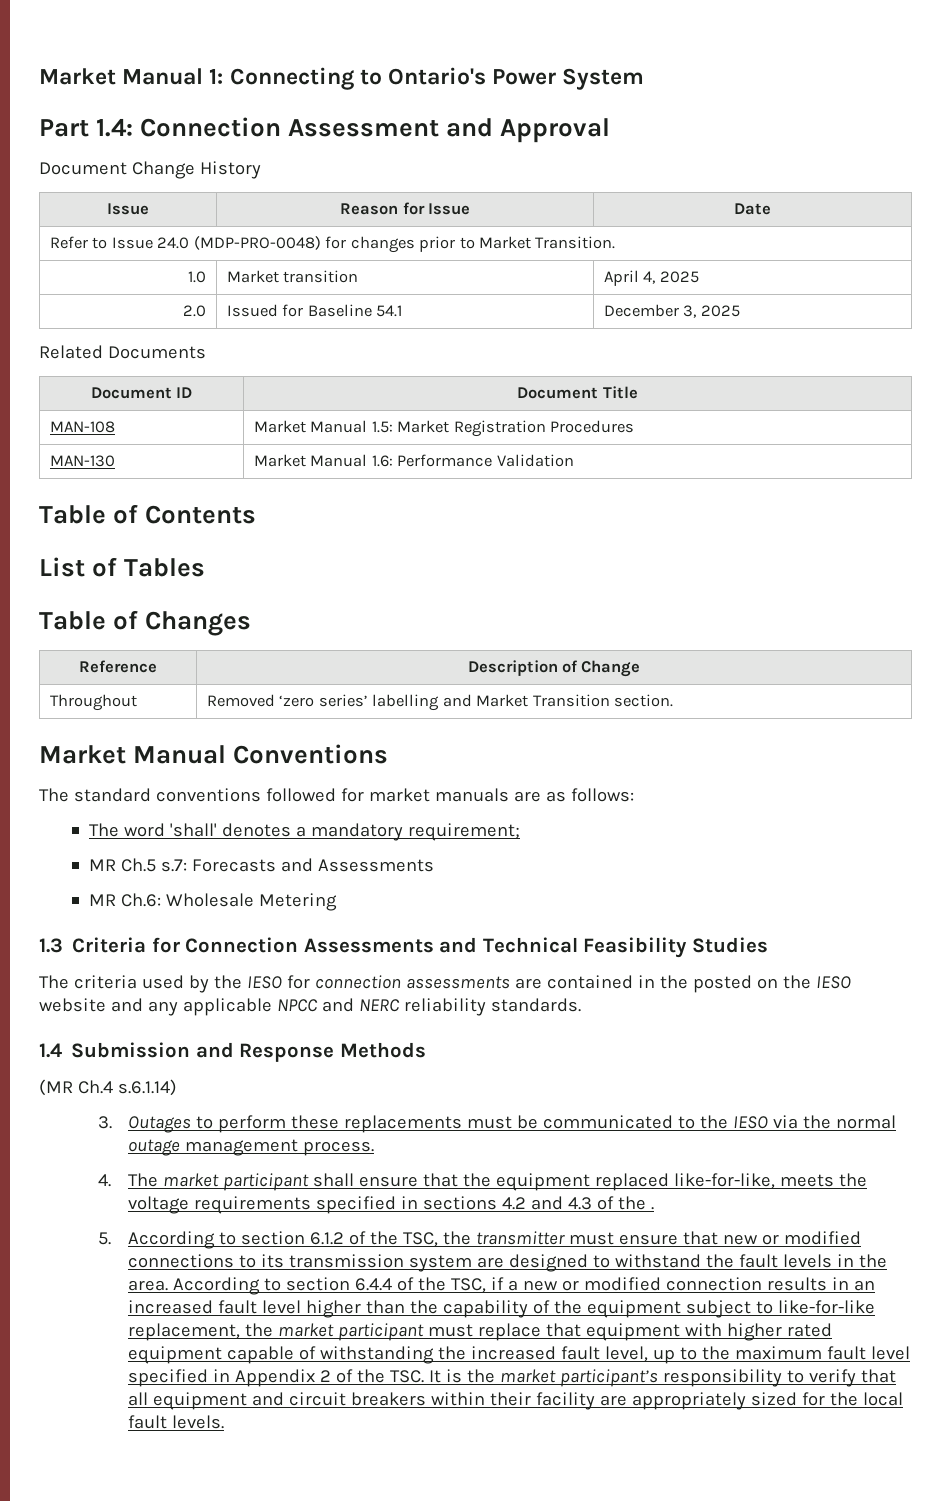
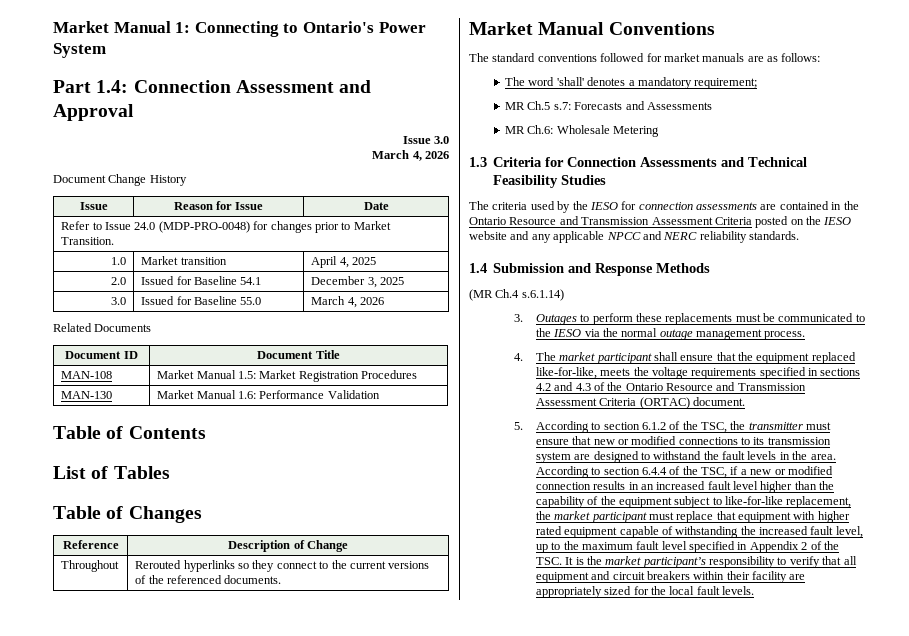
(611, 130) none -> [402,136,449,144] [372,150,449,161] // Issue 3.0 // March 4, 2026
(740, 311) none -> [110,297,126,305] [141,296,262,305] [311,296,385,308] // 3.0 | Issued for Baseline 55.0 | March 4, 2026
[206,694,674,711] Removed ‘zero series’ labelling and Market Transition section. -> [135,560,430,572] [135,575,282,584] Rerouted hyperlinks so they connect to the current versions of the referenced documents.
(688, 982) none -> [469,216,752,225] Ontario Resource and Transmission Assessment Criteria
[650,1207,654,1210] . -> [625,382,806,391] [535,397,745,409] Ontario Resource and Transmission Assessment Criteria (ORTAC) document.

